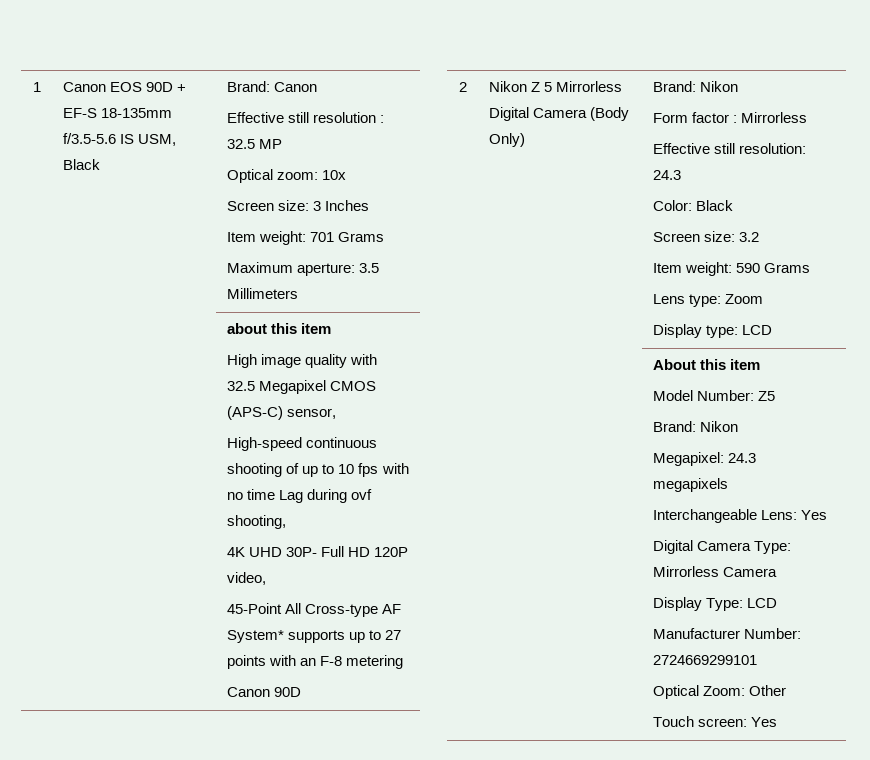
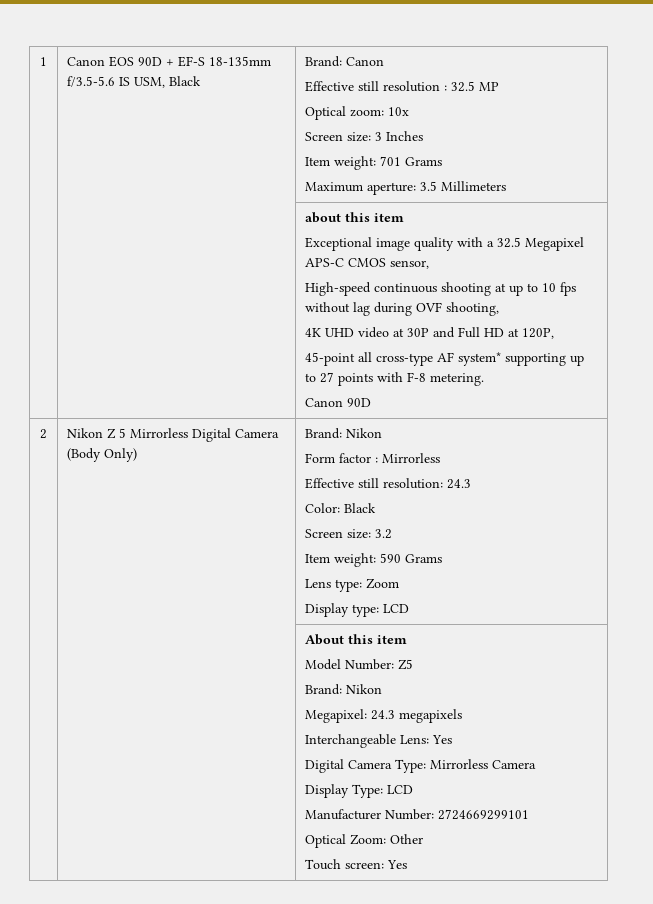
[227,354,258,368] High -> [305,237,373,251] Exceptional
(378, 359) none -> [487,241,495,247] a
[330,381,377,391] [227,406,284,420] CMOS (APS-C) -> [305,258,387,267] APS-C CMOS
[286,463,300,474] of -> [495,283,507,292] at
[381,463,409,474] [227,489,373,503] [227,515,287,529] [227,546,409,557] [227,572,267,585] [227,603,402,617] [227,630,346,643] with no time Lag during ovf shooting, // 4K UHD 30P- Full HD 120P video, // 45-Point All Cross-type AF System* supports -> [305,302,500,316] [305,327,555,339] [305,352,567,366] without lag during OVF shooting, // 4K UHD video at 30P and Full HD at 120P, // 45-point all cross-type AF system* supporting
[300,655,404,669] an F-8 metering -> [407,372,485,386] F-8 metering.

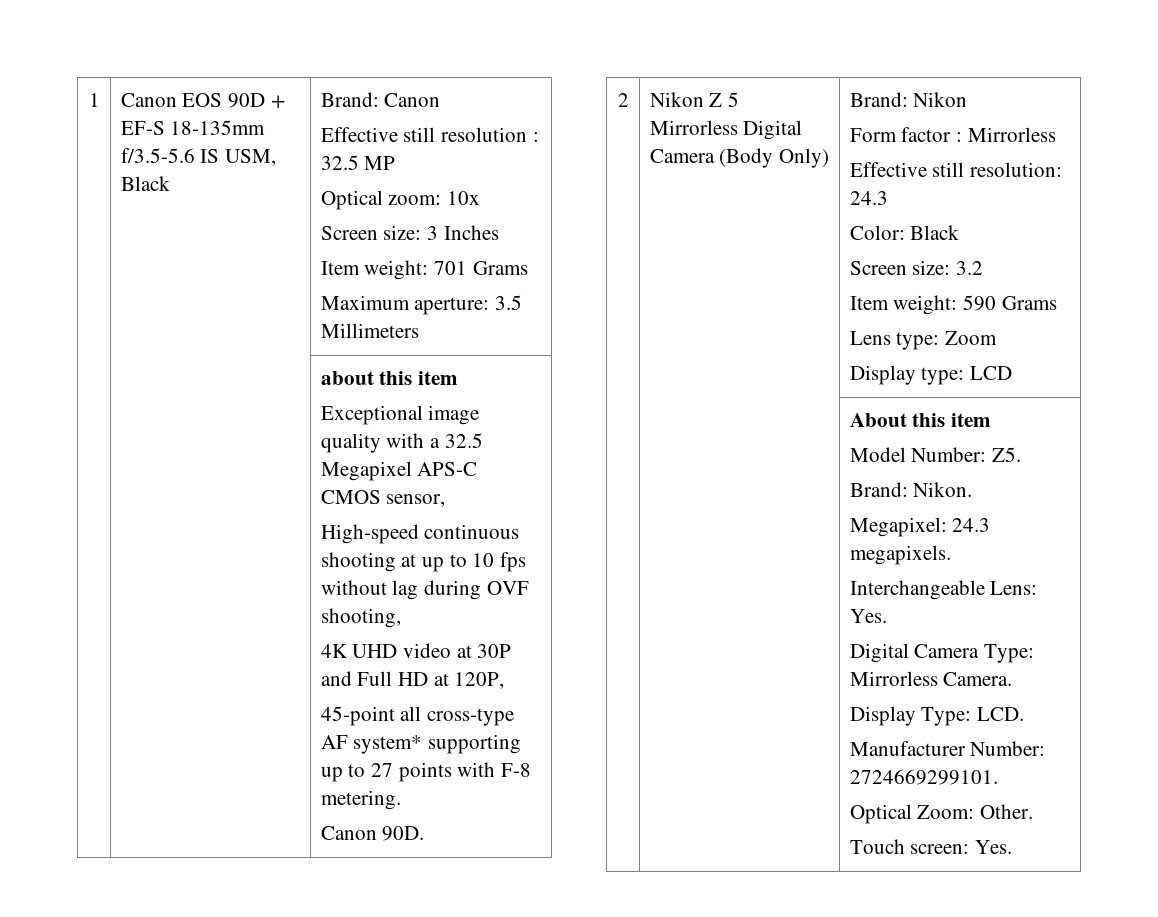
[347,398,372,407] 90D -> [382,826,425,841] 90D.
[398,659,414,670] [305,684,383,695] Z5 // Brand: Nikon -> [991,447,1021,462] [849,482,973,497] Z5. // Brand: Nikon.
[399,709,463,723] megapixels -> [849,545,951,565] megapixels.
[432,735,453,744] Yes -> [849,609,887,623] Yes.
[492,760,537,769] Camera -> [943,672,1013,686] Camera.
[387,785,414,794] LCD -> [976,707,1024,721] LCD.
[438,809,530,820] 2724669299101 -> [849,769,998,785] 2724669299101.
[390,834,424,844] Other -> [979,804,1033,819] Other.
[387,860,408,869] Yes -> [974,840,1012,854] Yes.

